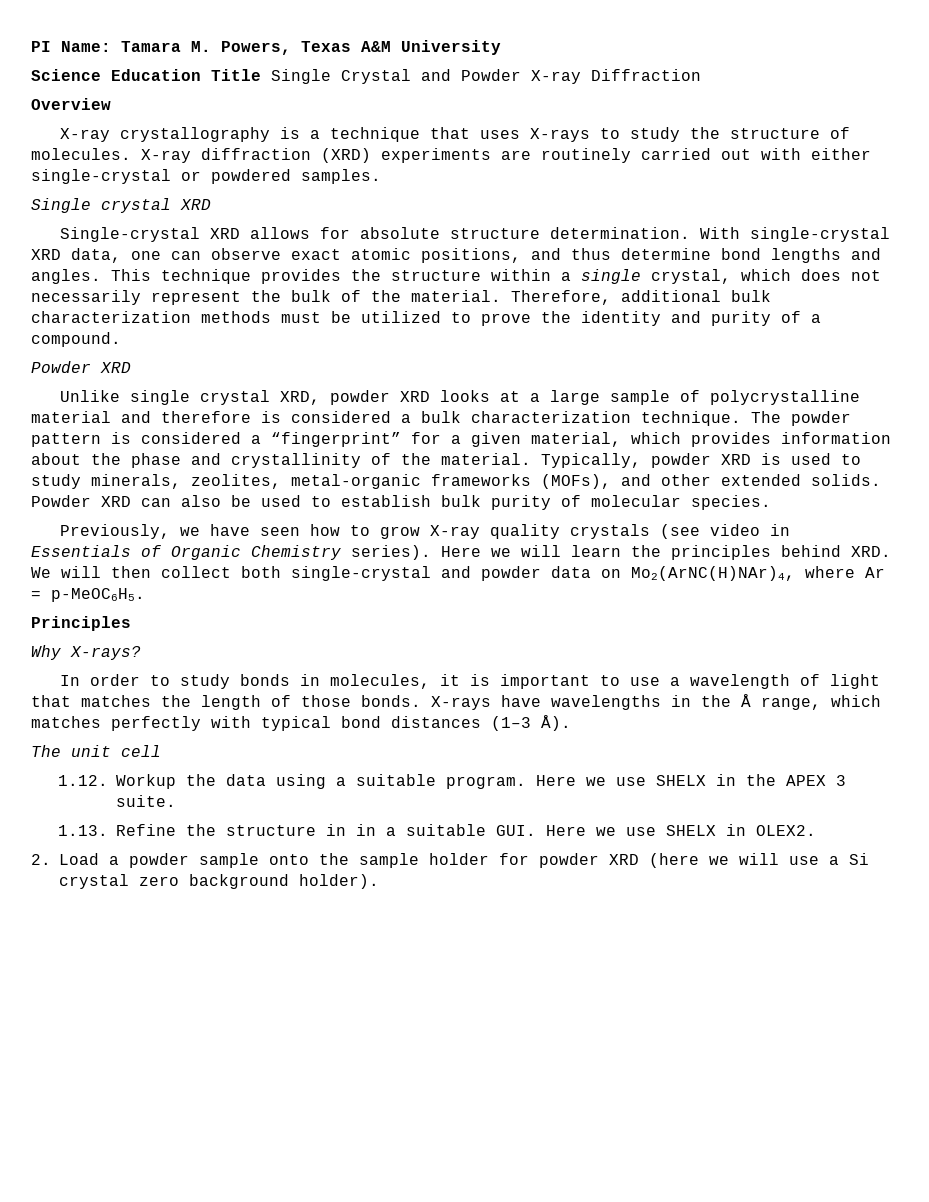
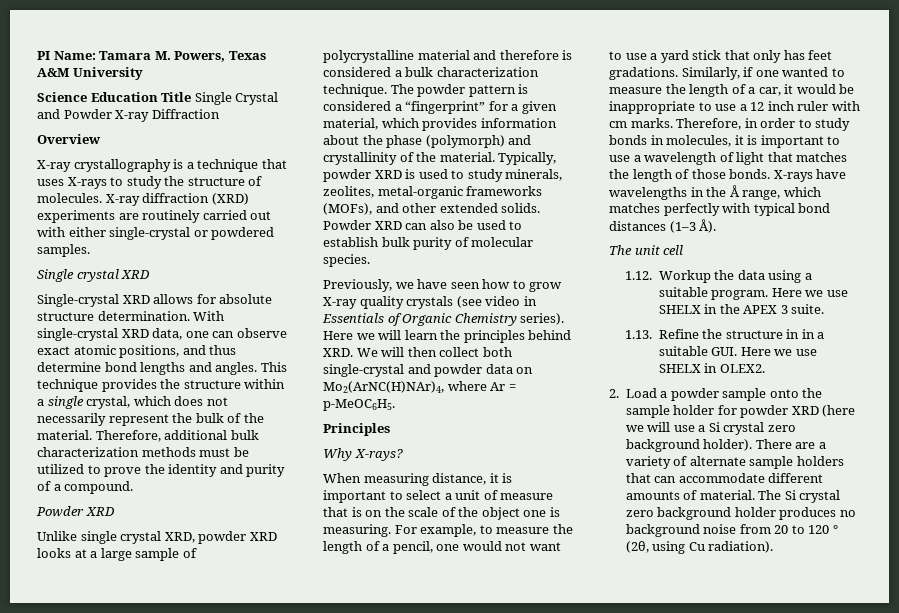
(181, 460) none -> [425,135,505,148] (polymorph)
[59,675,80,686] In -> [323,473,513,486] [323,490,554,503] [323,507,560,520] [323,524,573,537] [323,541,561,554] [609,50,833,63] [609,67,845,80] [609,84,855,97] [609,101,860,114] [609,118,758,130] When measuring distance, it is important to select a unit of measure that is on the scale of the object one is measuring. For example, to measure the length of a pencil, one would not want to use a yard stick that only has feet gradations. Similarly, if one wanted to measure the length of a car, it would be inappropriate to use a 12 inch ruler with cm marks. Therefore, in
(379, 881) none -> [755,439,826,449] [625,456,844,469] [625,473,824,483] [625,490,841,503] [625,507,856,520] [625,524,838,537] [625,541,774,554] There are a variety of alternate sample holders that can accommodate different amounts of material. The Si crystal zero background holder produces no background noise from 20 to 120 ° (2θ, using Cu radiation).

